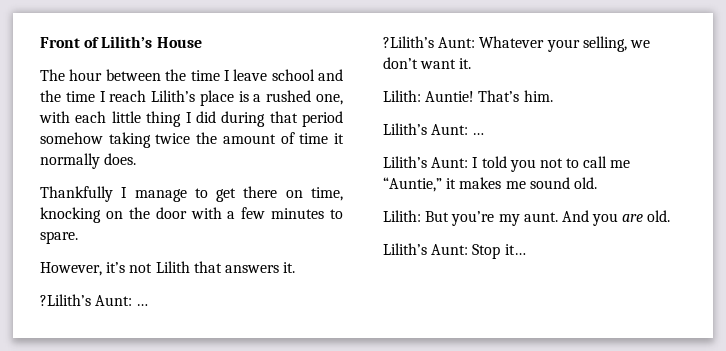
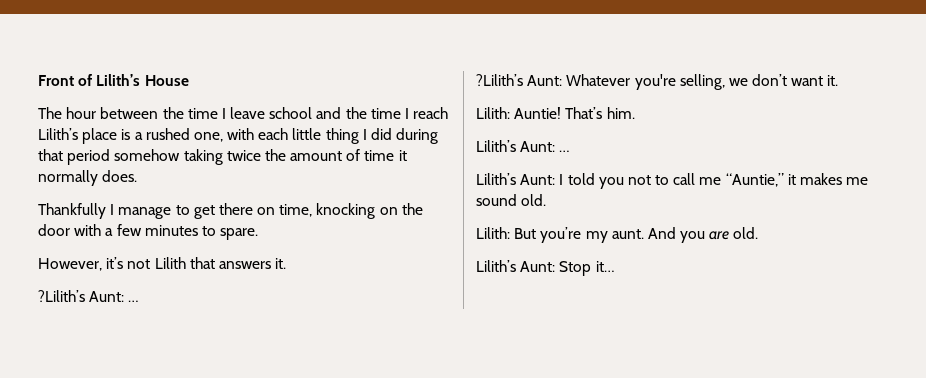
[546,39,580,52] your -> [634,74,676,90] you're

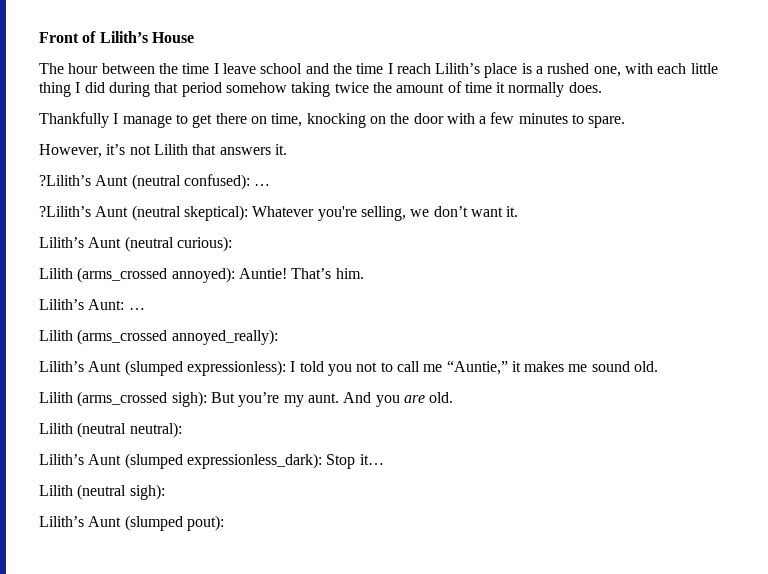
[89,291,125,302] Aunt: -> [95,174,250,190] Aunt (neutral confused):
[527,75,563,86] Aunt: -> [95,205,248,221] Aunt (neutral skeptical):
[476,107,510,119] Lilith: -> [39,236,232,252] [39,267,235,283] Lilith’s Aunt (neutral curious): // Lilith (arms_crossed annoyed):
[476,173,556,185] Lilith’s Aunt: -> [39,329,278,345] [39,360,286,376] Lilith (arms_crossed annoyed_really): // Lilith’s Aunt (slumped expressionless):
[476,227,510,239] Lilith: -> [39,391,207,407] Lilith (arms_crossed sigh):
[476,260,614,276] Lilith’s Aunt: Stop it… -> [39,422,182,438] [39,453,384,469] [39,484,165,500] [39,515,224,531] Lilith (neutral neutral): // Lilith’s Aunt (slumped expressionless_dark): Stop it… // Lilith (neutral sigh): // Lilith’s Aunt (slumped pout):

